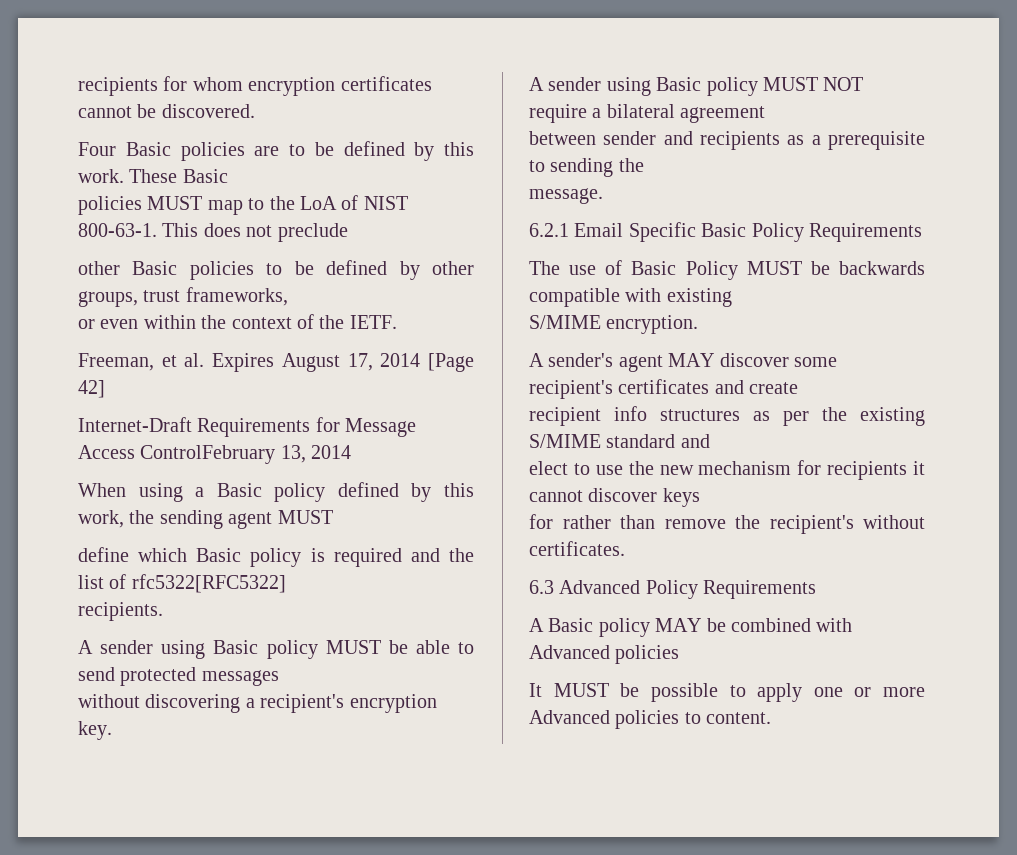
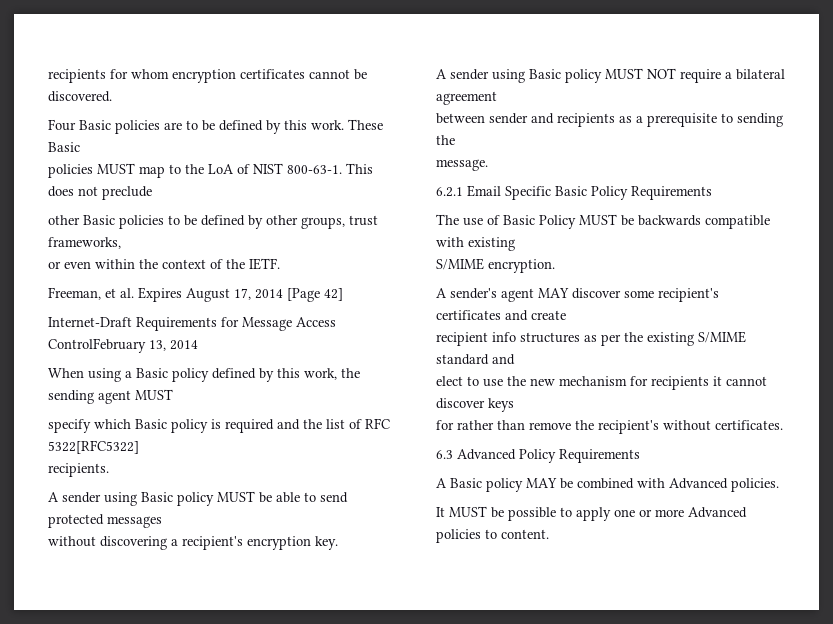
[78,547,129,562] define -> [48,419,91,433] specify
[131,574,286,593] rfc5322[RFC5322] -> [365,418,390,429] [48,440,139,454] RFC 5322[RFC5322]
[615,645,680,664] policies -> [731,478,779,492] policies.

